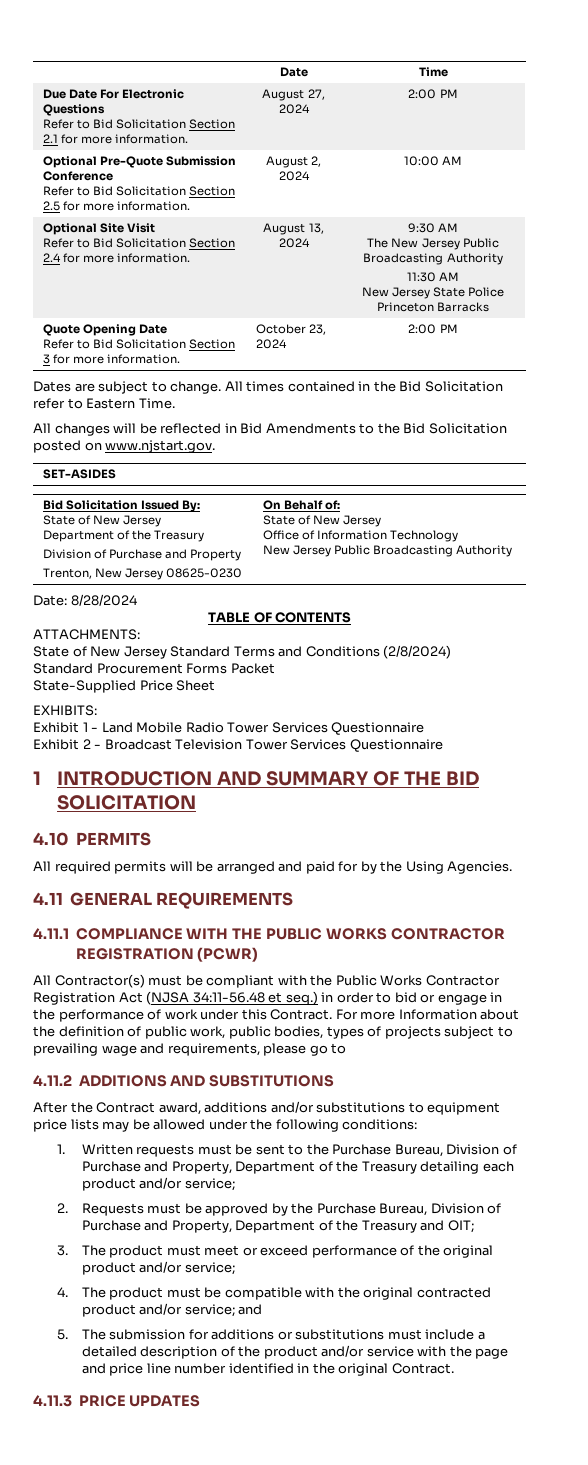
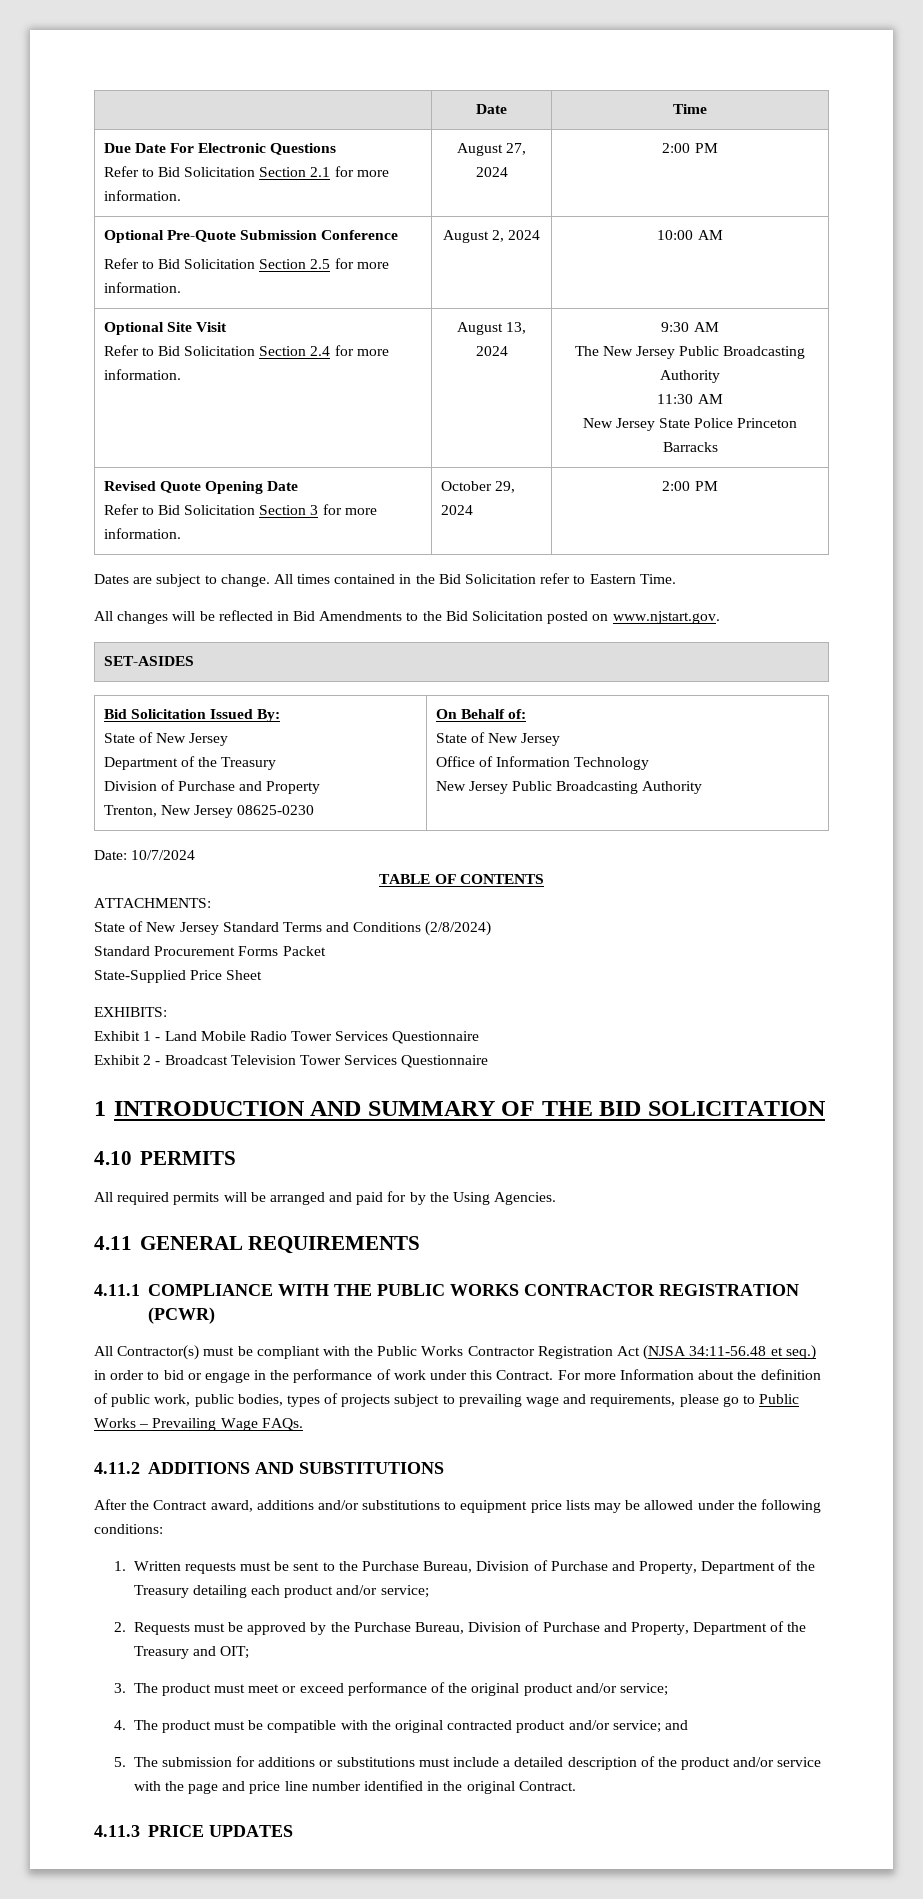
(490, 307) none -> [103,481,156,491] Revised
[309,324,327,335] 23, -> [494,481,515,493] 29,
[70,594,137,606] 8/28/2024 -> [131,850,196,860] 10/7/2024
(347, 1048) none -> [759,1394,800,1404] [94,1418,303,1431] Public Works – Prevailing Wage FAQs.

